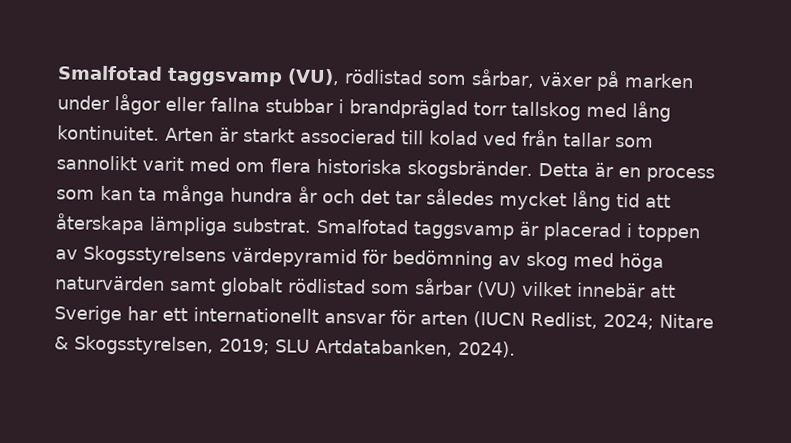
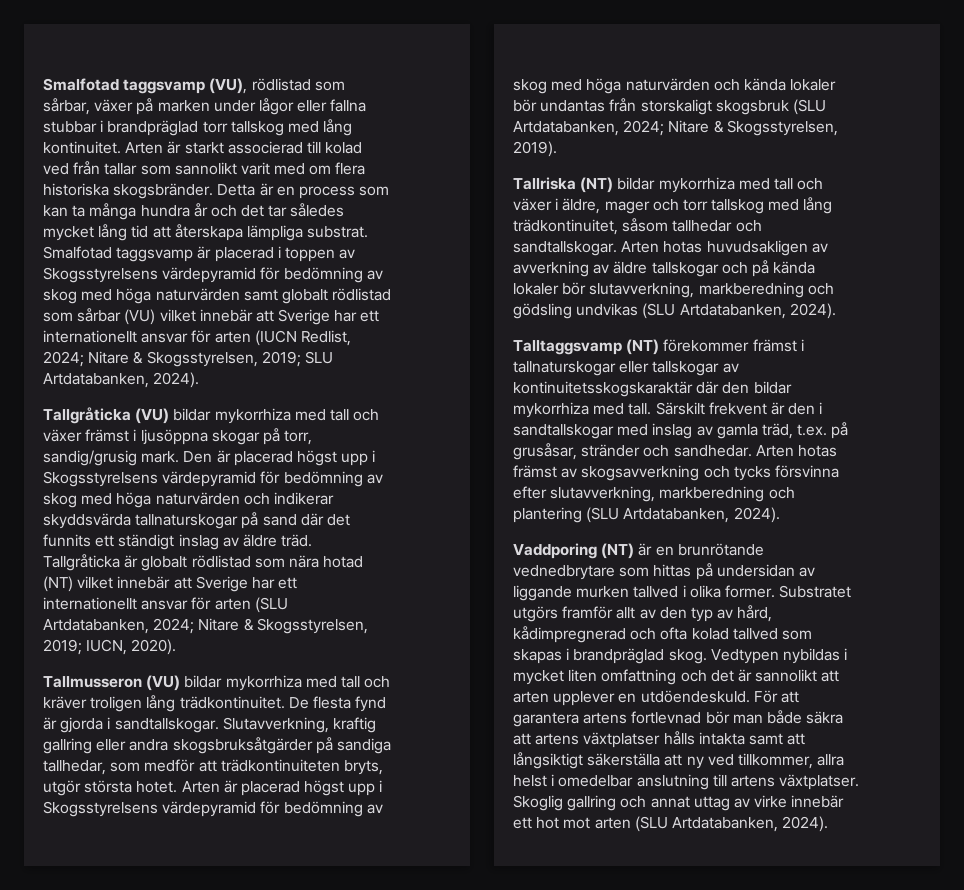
(516, 349) none -> [43,407,380,424] [43,428,313,445] [43,450,376,466] [43,471,383,487] [43,492,334,508] [43,512,350,529] [43,534,313,550] [43,554,364,571] [43,576,298,592] [43,597,288,613] [43,618,368,634] [43,639,177,655] [43,675,391,691] [43,695,387,712] [43,717,376,733] [43,737,391,754] [43,759,383,775] [43,780,383,796] [43,801,383,817] [513,78,837,94] [513,98,826,115] [513,120,838,136] [513,141,557,157] [513,177,824,193] [513,197,833,214] [513,218,762,235] [513,240,828,256] [513,260,816,277] [513,282,834,298] [513,303,836,319] [513,339,804,355] [513,361,739,376] [513,381,792,397] [513,402,823,418] [513,422,849,439] [513,443,837,460] [513,465,839,481] [513,486,795,502] [513,507,780,523] [513,543,764,559] [513,563,815,580] [513,585,852,601] [513,605,773,622] [513,626,812,643] [513,648,848,664] [513,669,840,685] [513,690,799,706] [513,710,844,727] [513,731,806,748] [513,752,845,769] [513,774,860,790] [513,795,845,811] [513,816,829,832] // Tallgråticka (VU) bildar mykorrhiza med tall och växer främst i ljusöppna skogar på torr, sandig/grusig mark. Den är placerad högst upp i Skogsstyrelsens värdepyramid för bedömning av skog med höga naturvärden och indikerar skyddsvärda tallnaturskogar på sand där det funnits ett ständigt inslag av äldre träd. Tallgråticka är globalt rödlistad som nära hotad (NT) vilket innebär att Sverige har ett internationellt ansvar för arten (SLU Artdatabanken, 2024; Nitare & Skogsstyrelsen, 2019; IUCN, 2020). // Tallmusseron (VU) bildar mykorrhiza med tall och kräver troligen lång trädkontinuitet. De flesta fynd är gjorda i sandtallskogar. Slutavverkning, kraftig gallring eller andra skogsbruksåtgärder på sandiga tallhedar, som medför att trädkontinuiteten bryts, utgör största hotet. Arten är placerad högst upp i Skogsstyrelsens värdepyramid för bedömning av skog med höga naturvärden och kända lokaler bör undantas från storskaligt skogsbruk (SLU Artdatabanken, 2024; Nitare & Skogsstyrelsen, 2019). // Tallriska (NT) bildar mykorrhiza med tall och växer i äldre, mager och torr tallskog med lång trädkontinuitet, såsom tallhedar och sandtallskogar. Arten hotas huvudsakligen av avverkning av äldre tallskogar och på kända lokaler bör slutavverkning, markberedning och gödsling undvikas (SLU Artdatabanken, 2024). // Talltaggsvamp (NT) förekommer främst i tallnaturskogar eller tallskogar av kontinuitetsskogskaraktär där den bildar mykorrhiza med tall. Särskilt frekvent är den i sandtallskogar med inslag av gamla träd, t.ex. på grusåsar, stränder och sandhedar. Arten hotas främst av skogsavverkning och tycks försvinna efter slutavverkning, markberedning och plantering (SLU Artdatabanken, 2024). // Vaddporing (NT) är en brunrötande vednedbrytare som hittas på undersidan av liggande murken tallved i olika former. Substratet utgörs framför allt av den typ av hård, kådimpregnerad och ofta kolad tallved som skapas i brandpräglad skog. Vedtypen nybildas i mycket liten omfattning och det är sannolikt att arten upplever en utdöendeskuld. För att garantera artens fortlevnad bör man både säkra att artens växtplatser hålls intakta samt att långsiktigt säkerställa att ny ved tillkommer, allra helst i omedelbar anslutning till artens växtplatser. Skoglig gallring och annat uttag av virke innebär ett hot mot arten (SLU Artdatabanken, 2024).

